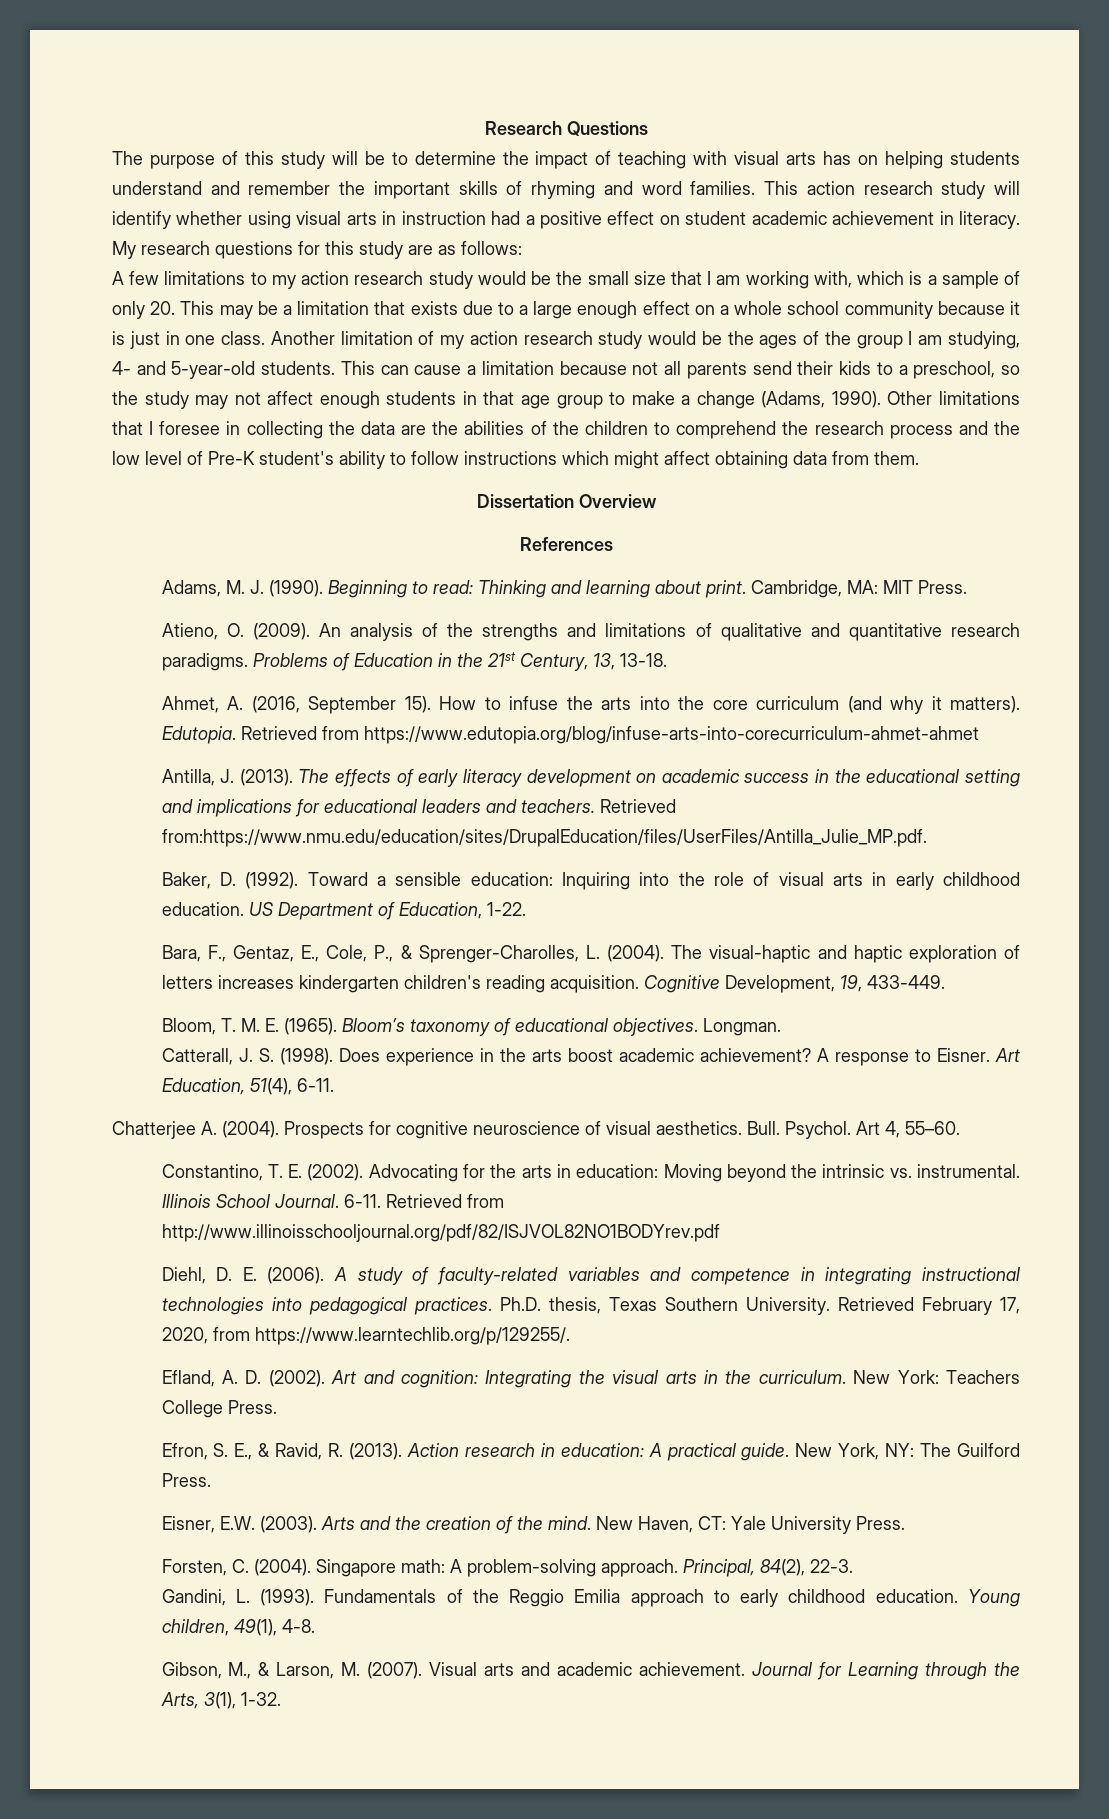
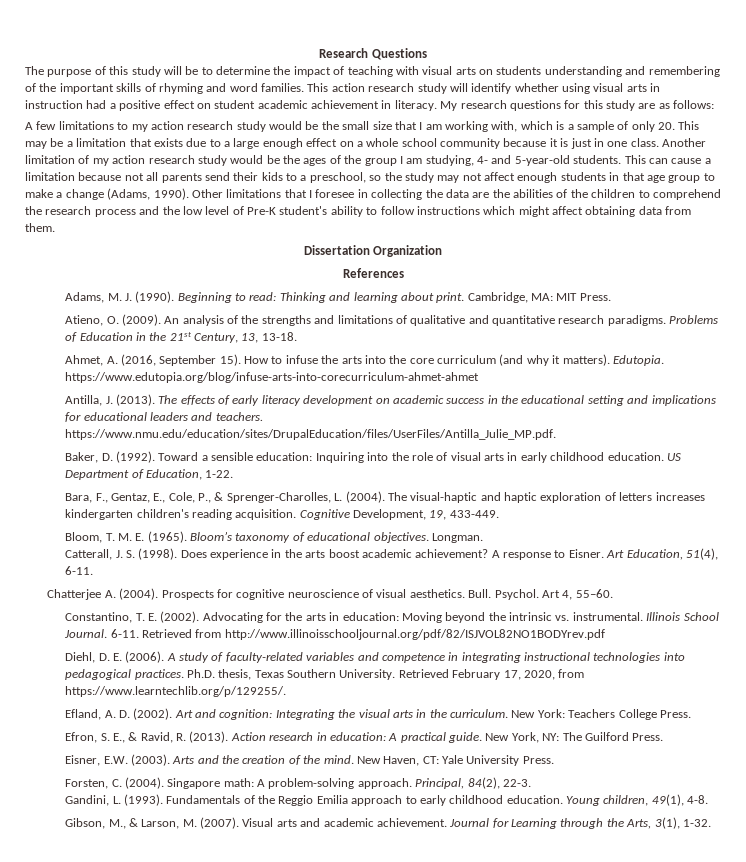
[823,151,1020,169] [112,181,331,195] has on helping students understand and remember -> [479,66,720,77] [25,83,36,92] on students understanding and remembering of
[578,494,657,508] Overview -> [373,245,443,257] Organization
[240,726,359,740] Retrieved from -> (664, 360) none
[599,799,676,813] [161,829,927,847] Retrieved from:https://www.nmu.edu/education/sites/DrupalEducation/files/UserFiles/Antilla_Julie_MP.pdf. -> [65,429,557,440] https://www.nmu.edu/education/sites/DrupalEducation/files/UserFiles/Antilla_Julie_MP.pdf.

